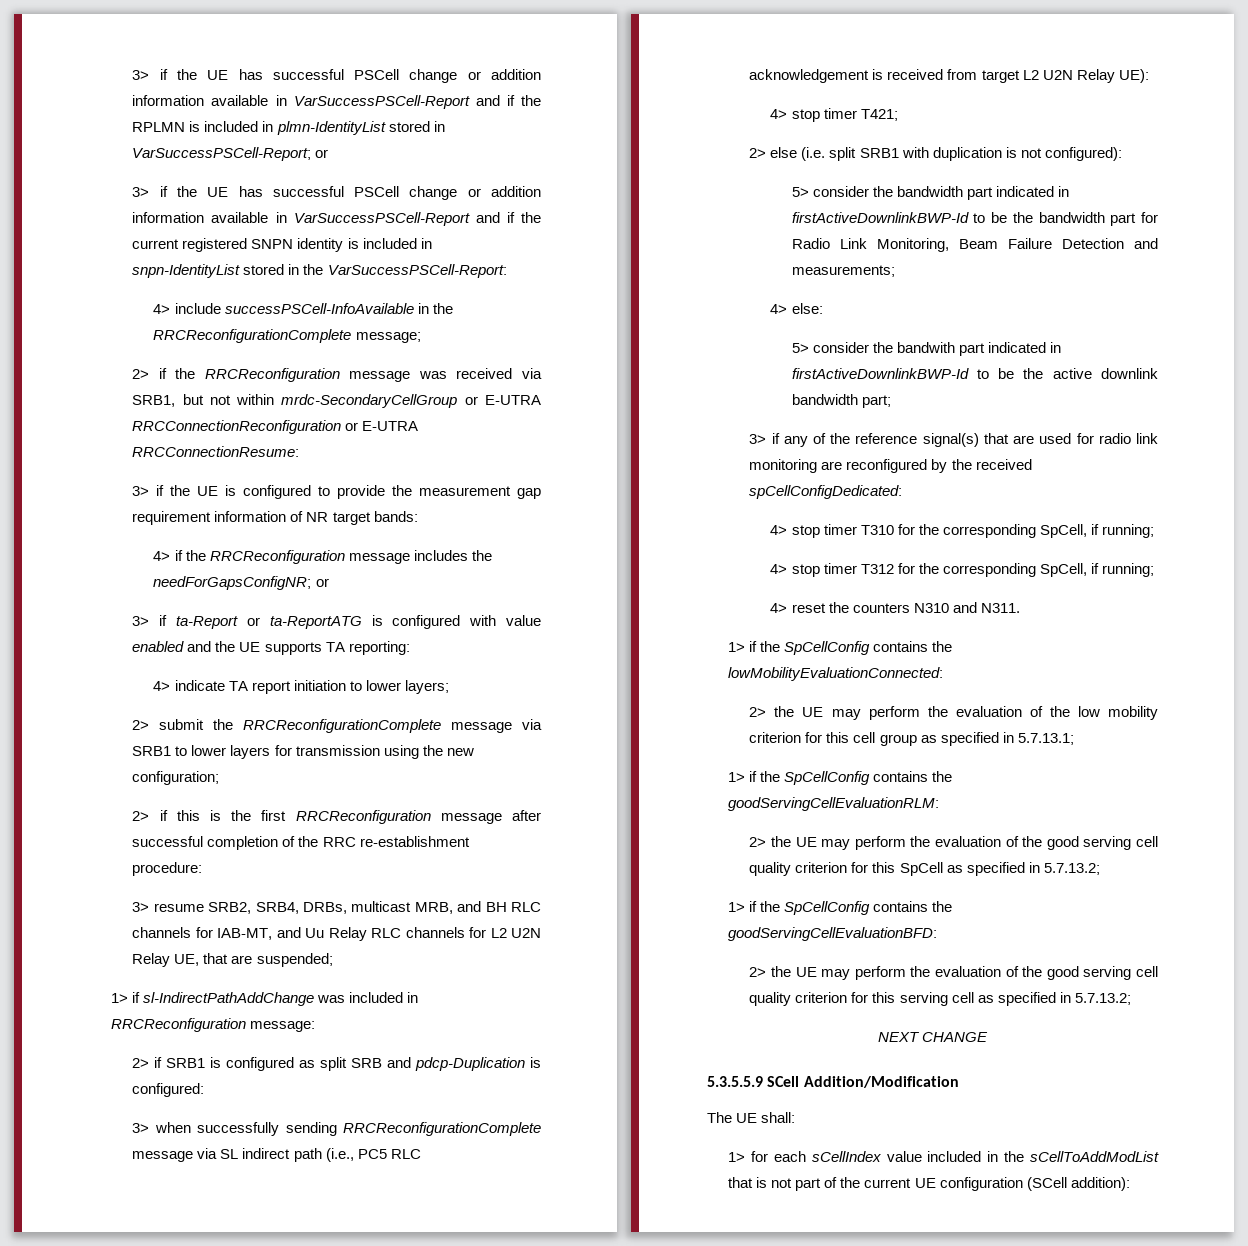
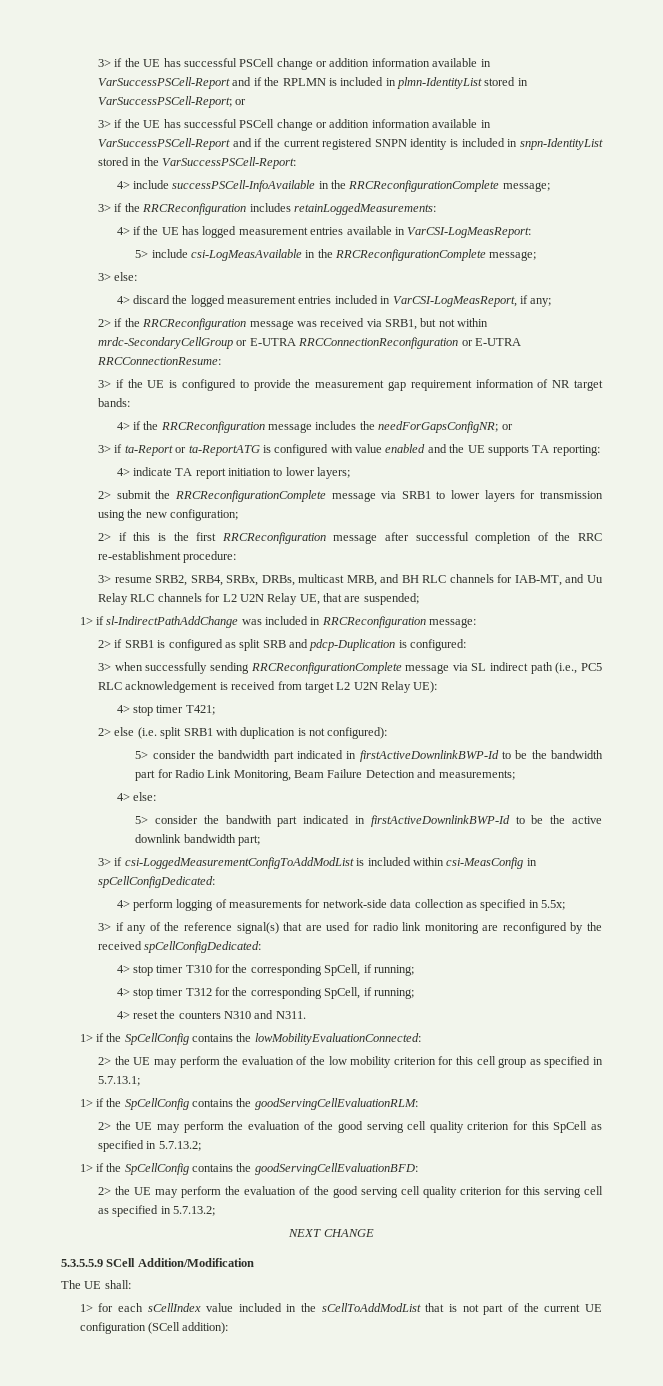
(421, 337) none -> [98,203,436,215] [116,226,532,238] [135,249,537,261] [98,272,138,281] [116,295,552,307] // 3> if the RRCReconfiguration includes retainLoggedMeasurements: // 4> if the UE has logged measurement entries available in VarCSI-LogMeasReport: // 5> include csi-LogMeasAvailable in the RRCReconfigurationComplete message; // 3> else: // 4> discard the logged measurement entries included in VarCSI-LogMeasReport, if any;
(299, 908) none -> [226,575,259,586] SRBx,
(891, 401) none -> [98,857,537,869] [98,876,216,888] [116,899,566,911] // 3> if csi-LoggedMeasurementConfigToAddModList is included within csi-MeasConfig in spCellConfigDedicated: // 4> perform logging of measurements for network-side data collection as specified in 5.5x;

